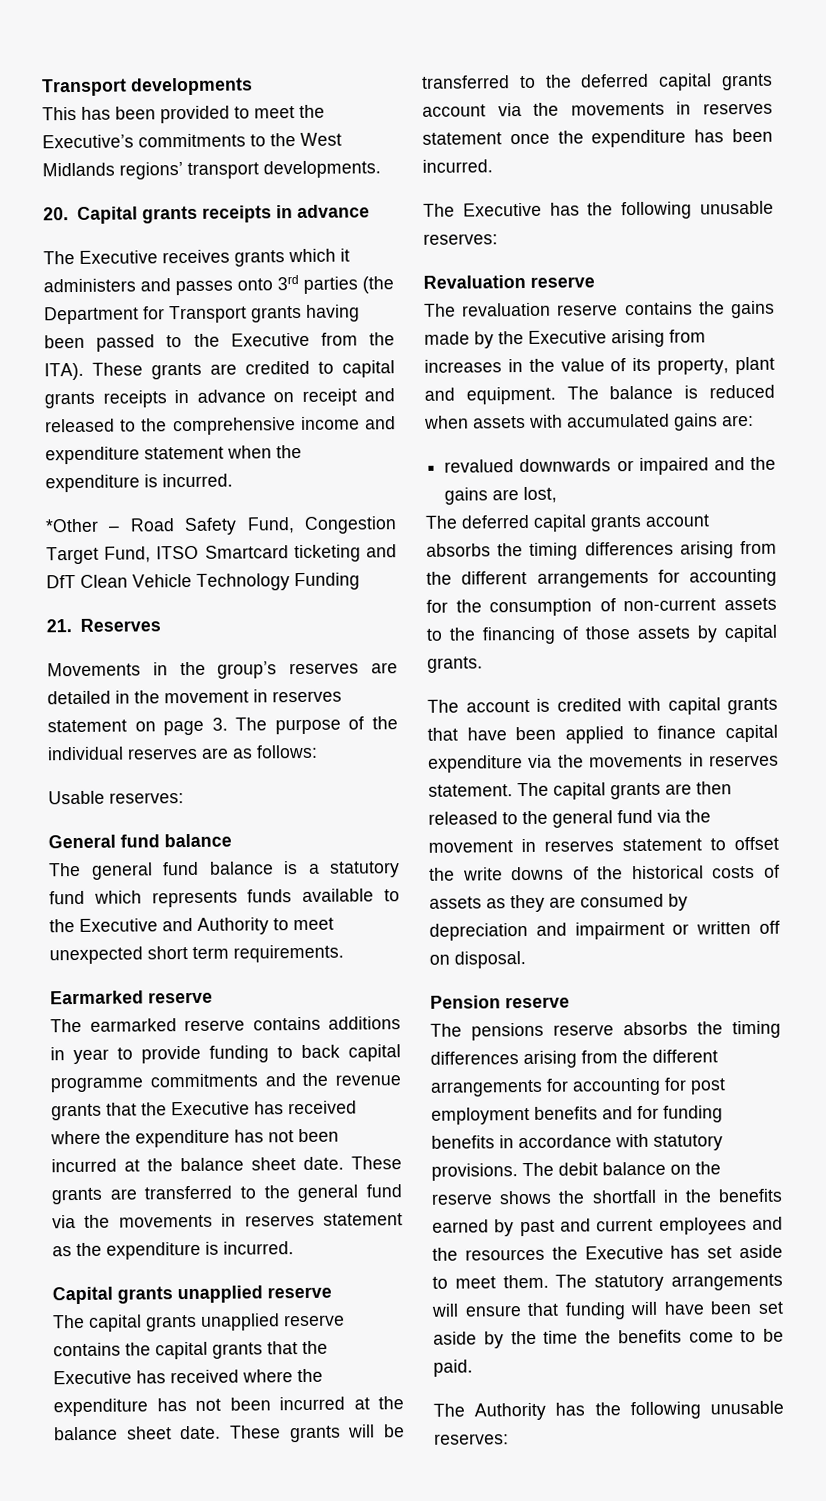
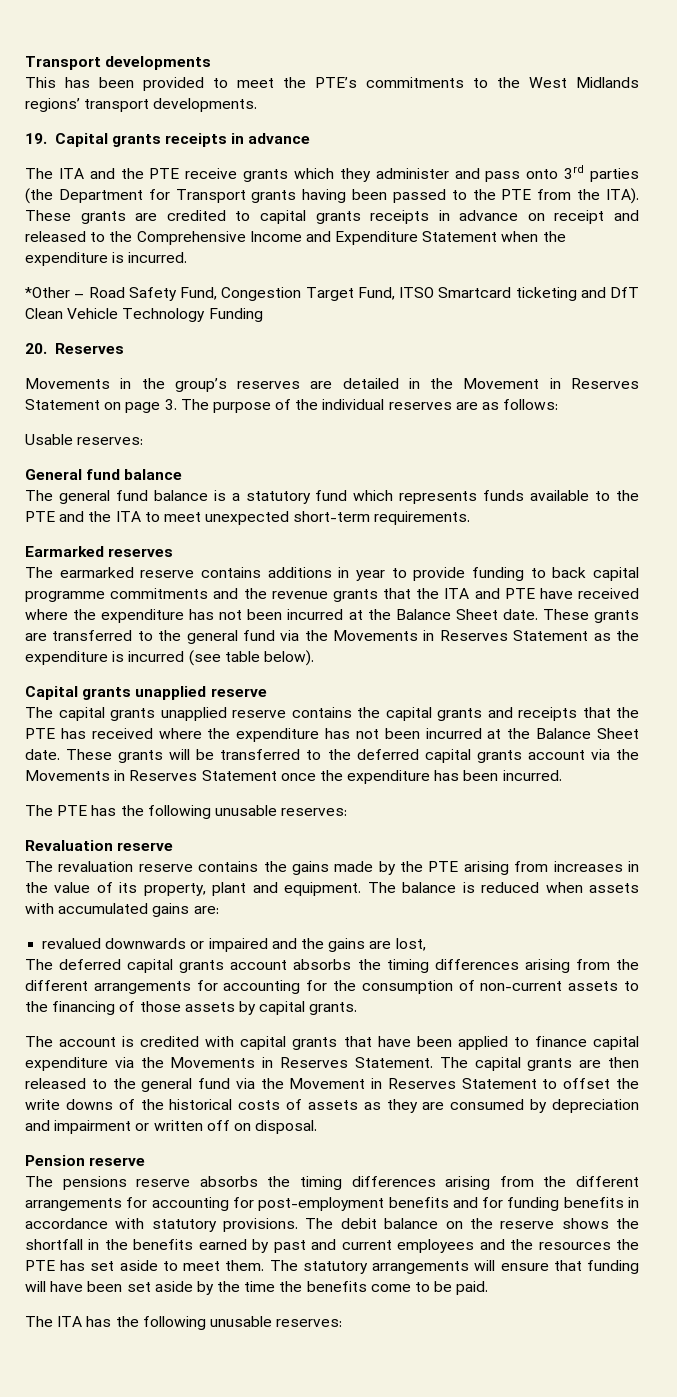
[42,134,134,149] Executive’s -> [315,77,357,88] PTE’s
[43,207,69,221] 20. -> [25,133,47,144] 19.
[79,248,350,267] [43,278,233,296] Executive receives grants which it administers and passes -> [58,168,521,182] ITA and the PTE receive grants which they administer and pass
[230,332,310,347] Executive -> [501,189,532,200] PTE
[172,416,396,436] [45,446,224,465] comprehensive income and expenditure statement -> [136,231,498,245] Comprehensive Income and Expenditure Statement
[46,619,72,633] 21. -> [25,343,47,354] 20.
[164,689,342,704] [47,719,127,733] movement in reserves statement -> [463,378,639,389] [25,399,100,410] Movement in Reserves Statement
[79,917,269,935] Executive and Authority -> [25,511,141,522] PTE and the ITA
[147,946,229,960] short term -> [293,511,371,522] short-term
[148,991,213,1004] reserve -> [108,548,174,557] reserves
[171,1101,284,1116] Executive has -> [444,588,573,599] ITA and PTE have
[180,1157,296,1172] balance sheet -> [395,609,498,620] Balance Sheet
[118,1213,403,1228] [52,1241,294,1260] movements in reserves statement as the expenditure is incurred. -> [333,630,639,641] [25,650,314,666] Movements in Reserves Statement as the expenditure is incurred (see table below).
[267,1340,328,1355] [53,1370,132,1385] that the Executive -> [487,707,639,721] [25,728,55,739] and receipts that the PTE
[54,1426,172,1441] balance sheet -> [536,728,640,739] Balance Sheet
[570,101,773,116] [422,132,502,145] movements in reserves statement -> [25,770,277,781] Movements in Reserves Statement
[462,202,542,217] Executive -> [57,805,88,816] PTE
[528,330,607,344] Executive -> [428,861,459,872] PTE
[589,753,779,768] [428,784,513,797] movements in reserves statement. -> [170,1057,433,1068] Movements in Reserves Statement.
[428,838,702,853] movement in reserves statement -> [289,1078,537,1089] Movement in Reserves Statement
[690,1078,726,1095] [431,1106,530,1125] post employment -> [258,1197,385,1211] post-employment
[584,1245,664,1260] Executive -> [25,1260,55,1271] PTE
[474,1402,547,1421] Authority -> [57,1316,83,1327] ITA

